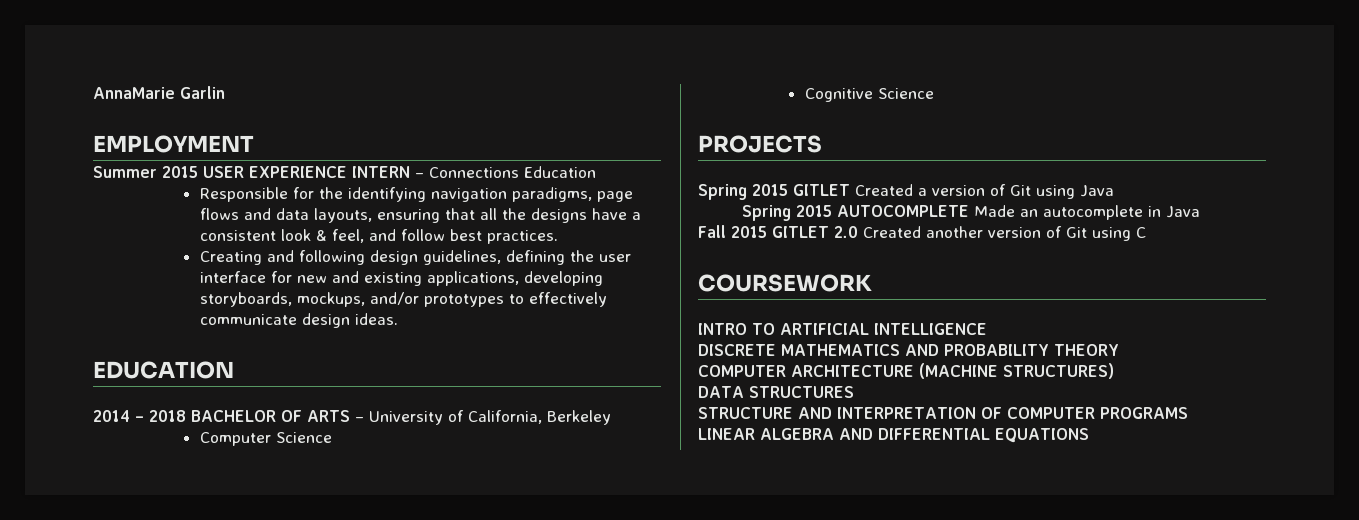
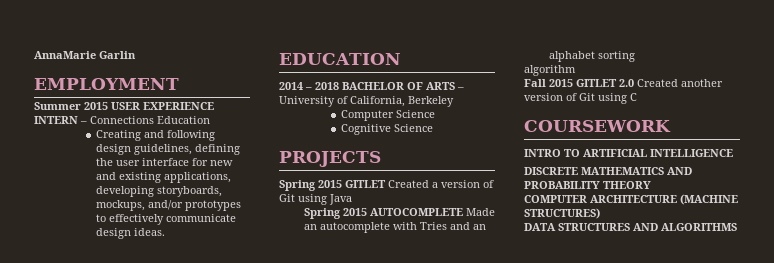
[199,187,633,202] [199,208,641,223] [199,229,558,244] // Responsible for the identifying navigation paradigms, page flows and data layouts, ensuring that all the designs have a consistent look & feel, and follow best practices. -> (210, 120) none
[1148,206,1201,218] in Java -> [392,222,486,230] [548,51,635,62] [524,65,576,76] with Tries and an alphabet sorting // algorithm
[698,407,1188,419] [698,428,1089,443] // STRUCTURE AND INTERPRETATION OF COMPUTER PROGRAMS // LINEAR ALGEBRA AND DIFFERENTIAL EQUATIONS -> [633,223,737,231] AND ALGORITHMS

